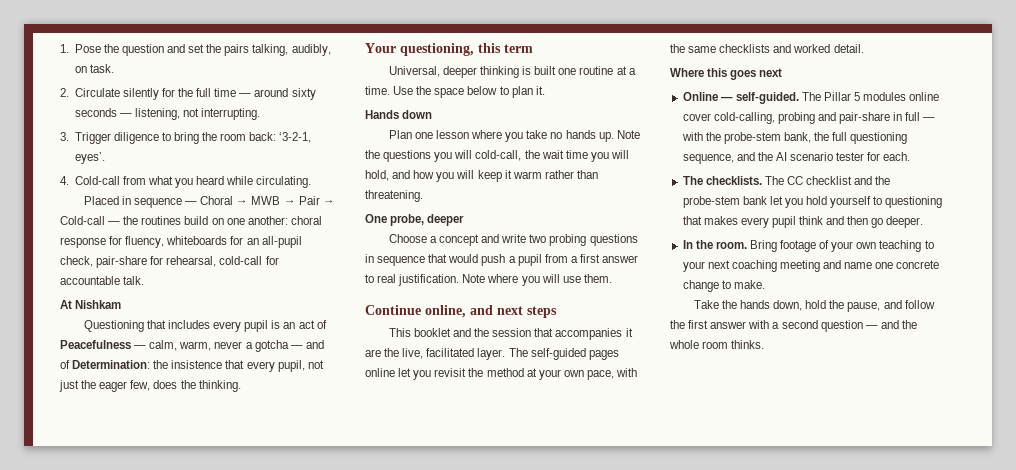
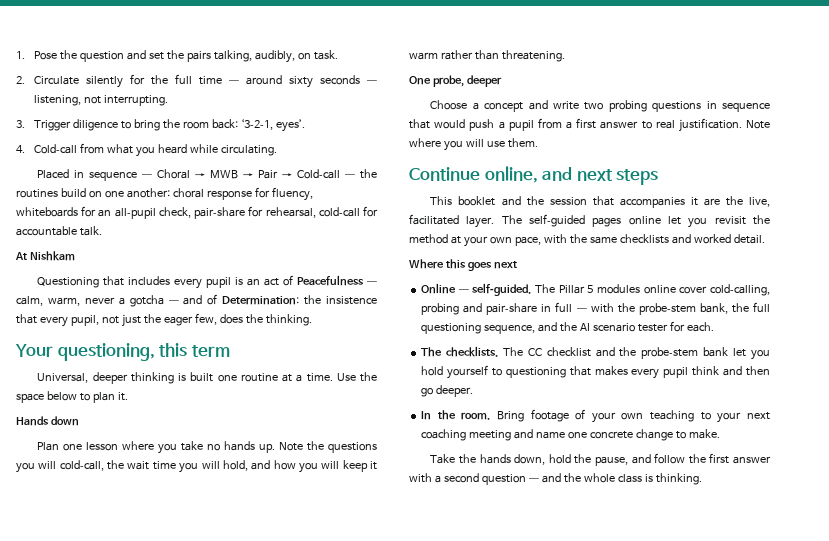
[702,340,765,349] room thinks. -> [617,473,702,485] class is thinking.

